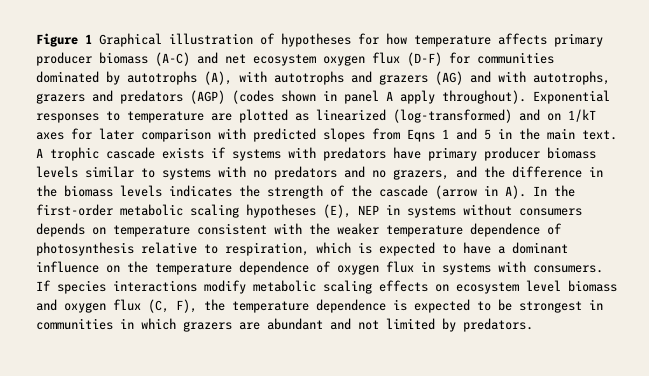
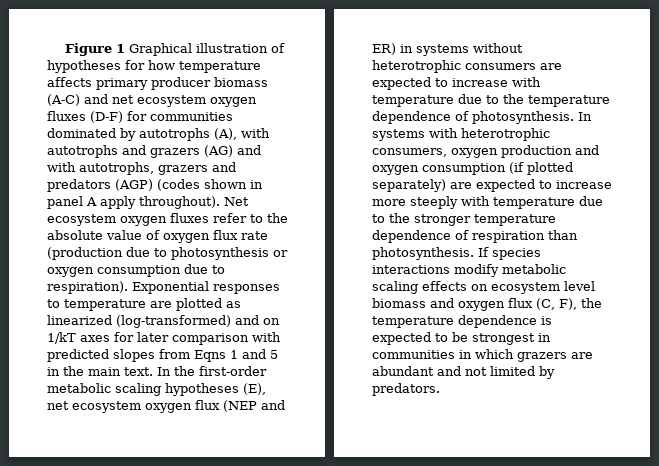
[372,52,400,64] flux -> [47,111,86,121] fluxes
(526, 97) none -> [224,197,249,206] [47,213,288,226] [47,230,268,243] [47,247,288,260] [47,264,225,277] [47,281,128,294] Net ecosystem oxygen fluxes refer to the absolute value of oxygen flux rate (production due to photosynthesis or oxygen consumption due to respiration).
[36,147,596,161] [36,166,603,180] [36,185,526,199] A trophic cascade exists if systems with predators have primary producer biomass levels similar to systems with no predators and no grazers, and the difference in the biomass levels indicates the strength of the cascade (arrow in A). -> (153, 371) none
[358,204,582,218] [36,223,562,237] [36,242,568,256] [36,261,603,275] NEP in systems without consumers depends on temperature consistent with the weaker temperature dependence of photosynthesis relative to respiration, which is expected to have a dominant influence on the temperature dependence of oxygen flux in systems with consumers. -> [47,400,285,413] [372,43,523,56] [372,60,562,73] [372,77,541,90] [372,94,610,107] [372,111,592,124] [372,128,550,141] [372,145,599,158] [372,162,573,175] [372,179,612,192] [372,196,603,209] [372,213,556,226] [372,230,578,243] [372,247,474,260] net ecosystem oxygen flux (NEP and ER) in systems without heterotrophic consumers are expected to increase with temperature due to the temperature dependence of photosynthesis. In systems with heterotrophic consumers, oxygen production and oxygen consumption (if plotted separately) are expected to increase more steeply with temperature due to the stronger temperature dependence of respiration than photosynthesis.

